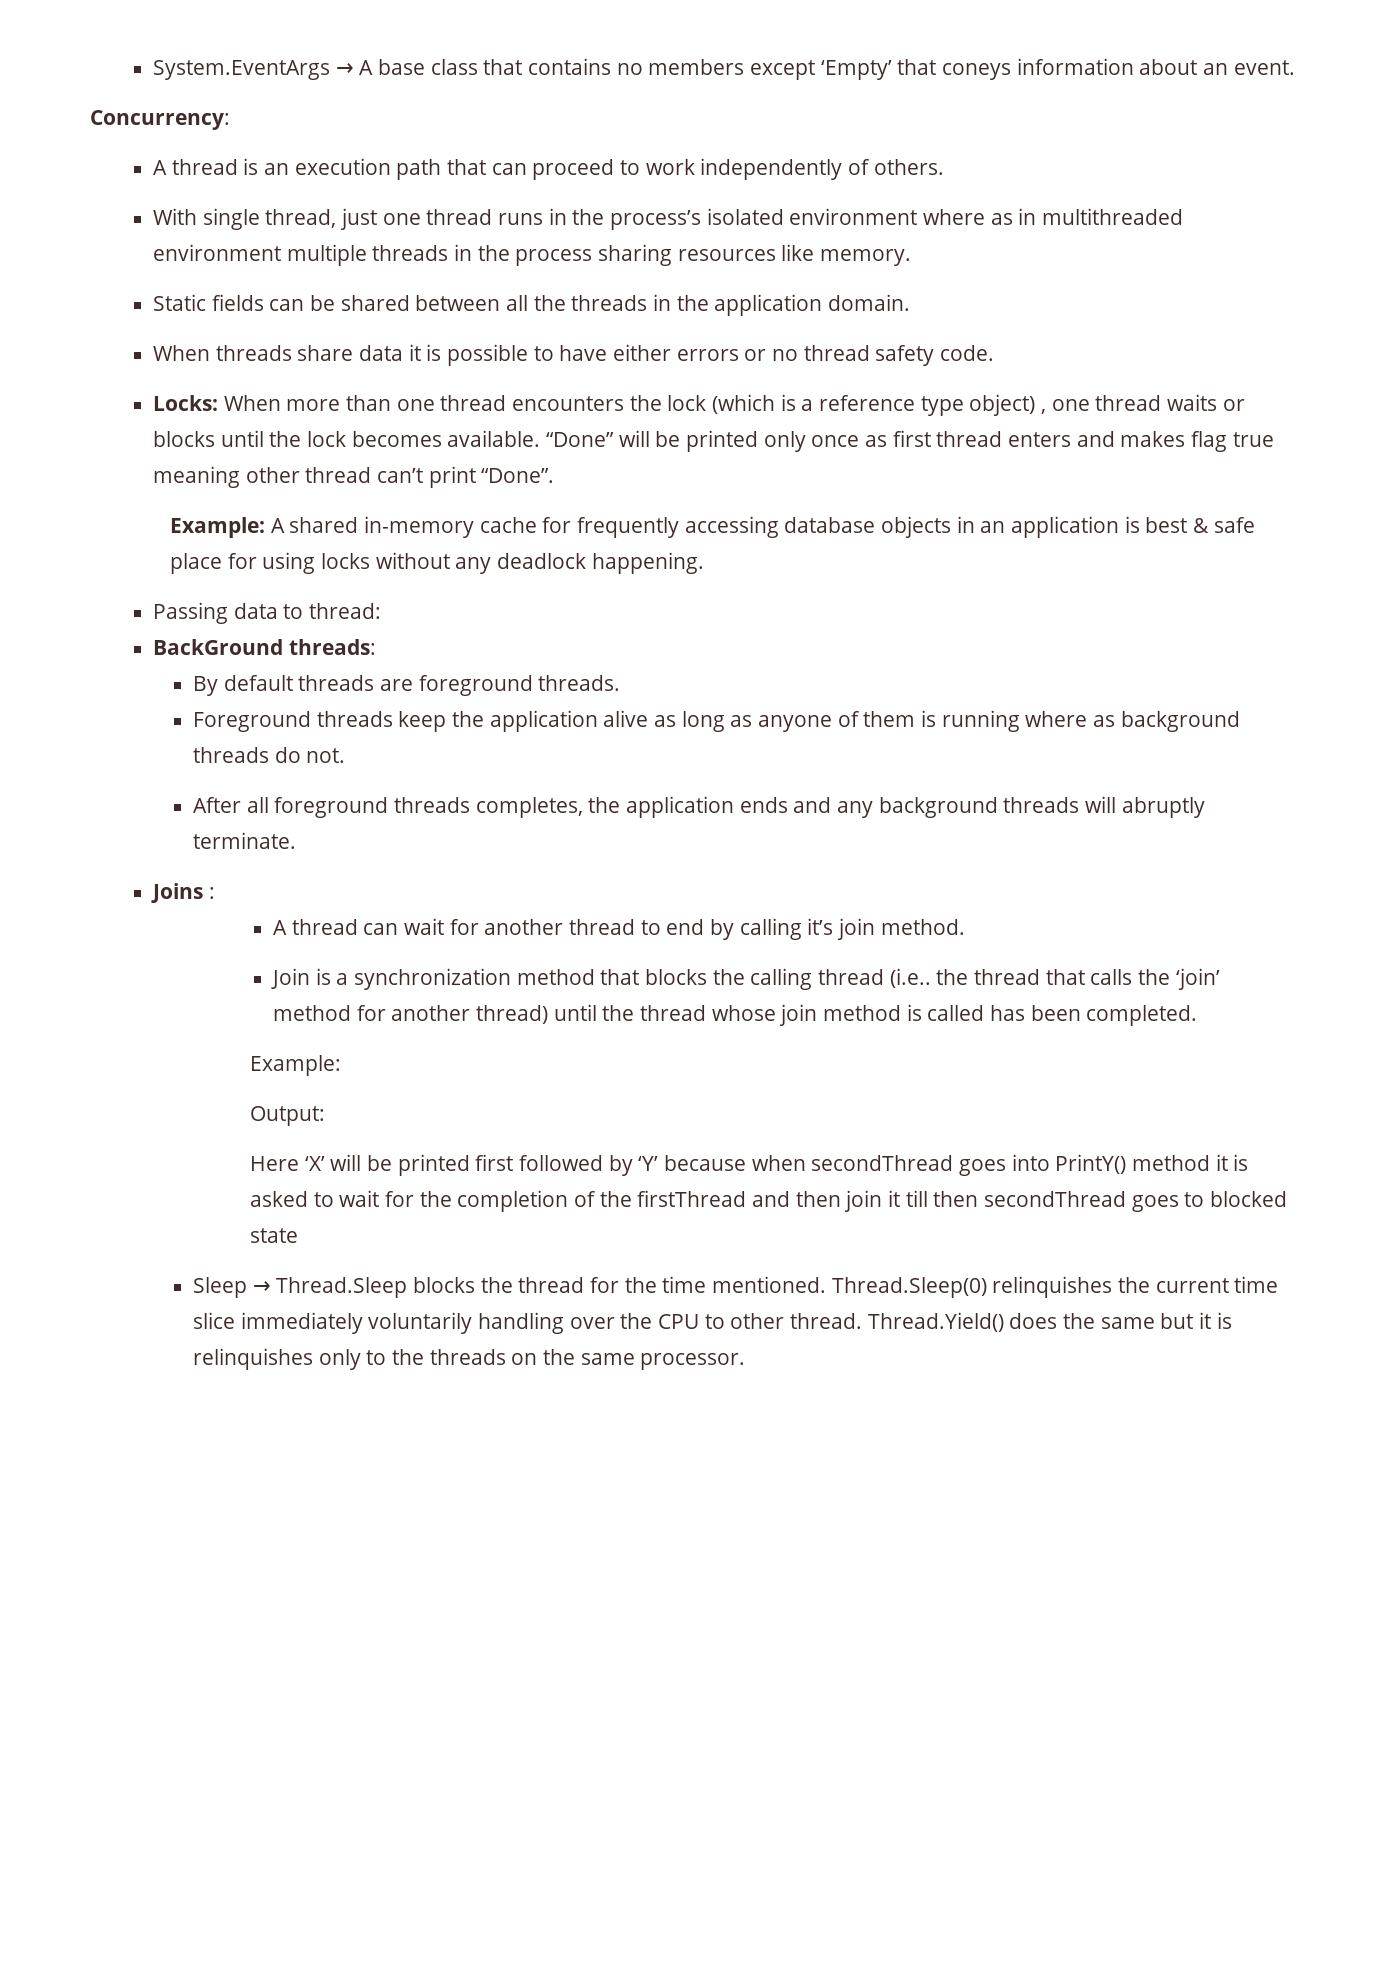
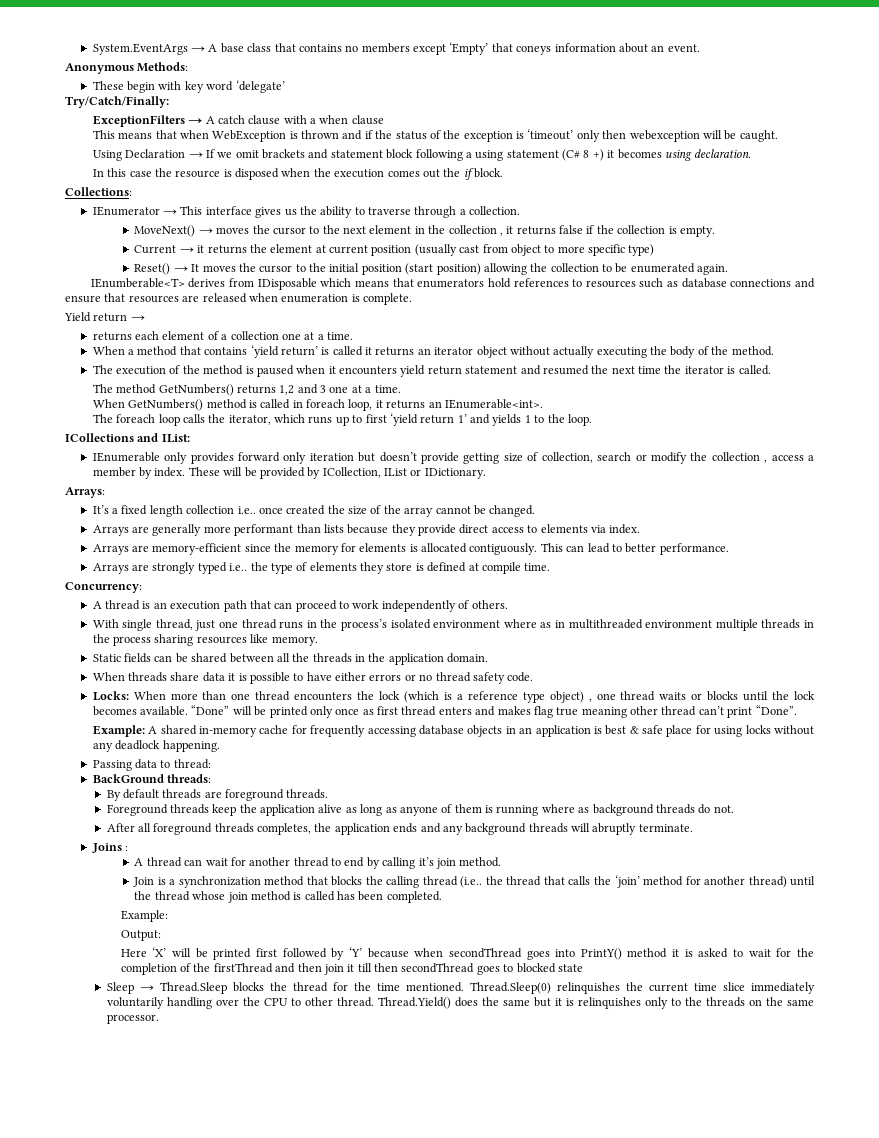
(1295, 67) none -> [65,62,189,74] [92,80,285,93] [65,96,169,108] [92,115,384,127] [92,129,778,142] [92,149,752,161] [92,168,504,180] [65,187,132,196] [92,206,521,218] [134,225,715,237] [134,244,655,256] [134,263,729,275] [90,278,816,290] [65,293,412,305] [64,312,145,322] [92,331,354,341] [92,345,774,358] [92,365,771,377] [92,384,401,396] [92,399,543,411] [92,413,592,426] [65,433,190,443] [92,452,815,464] [92,467,486,479] [65,487,105,498] [92,505,536,517] [92,524,641,536] [92,543,729,555] [92,562,551,574] // Anonymous Methods: // These begin with key word ‘delegate’ // Try/Catch/Finally: // ExceptionFilters → A catch clause with a when clause // This means that when WebException is thrown and if the status of the exception is ‘timeout’ only then webexception will be caught. // Using Declaration → If we omit brackets and statement block following a using statement (C# 8 +) it becomes using declaration. // In this case the resource is disposed when the execution comes out the if block. // Collections: // IEnumerator → This interface gives us the ability to traverse through a collection. // MoveNext() → moves the cursor to the next element in the collection , it returns false if the collection is empty. // Current → it returns the element at current position (usually cast from object to more specific type) // Reset() → It moves the cursor to the initial position (start position) allowing the collection to be enumerated again. // IEnumberable<T> derives from IDisposable which means that enumerators hold references to resources such as database connections and ensure that resources are released when enumeration is complete. // Yield return → // returns each element of a collection one at a time. // When a method that contains ‘yield return’ is called it returns an iterator object without actually executing the body of the method. // The execution of the method is paused when it encounters yield return statement and resumed the next time the iterator is called. // The method GetNumbers() returns 1,2 and 3 one at a time. // When GetNumbers() method is called in foreach loop, it returns an IEnumerable<int>. // The foreach loop calls the iterator, which runs up to first ‘yield return 1’ and yields 1 to the loop. // ICollections and IList: // IEnumerable only provides forward only iteration but doesn’t provide getting size of collection, search or modify the collection , access a member by index. These will be provided by ICollection, IList or IDictionary. // Arrays: // It’s a fixed length collection i.e.. once created the size of the array cannot be changed. // Arrays are generally more performant than lists because they provide direct access to elements via index. // Arrays are memory-efficient since the memory for elements is allocated contiguously. This can lead to better performance. // Arrays are strongly typed i.e.. the type of elements they store is defined at compile time.

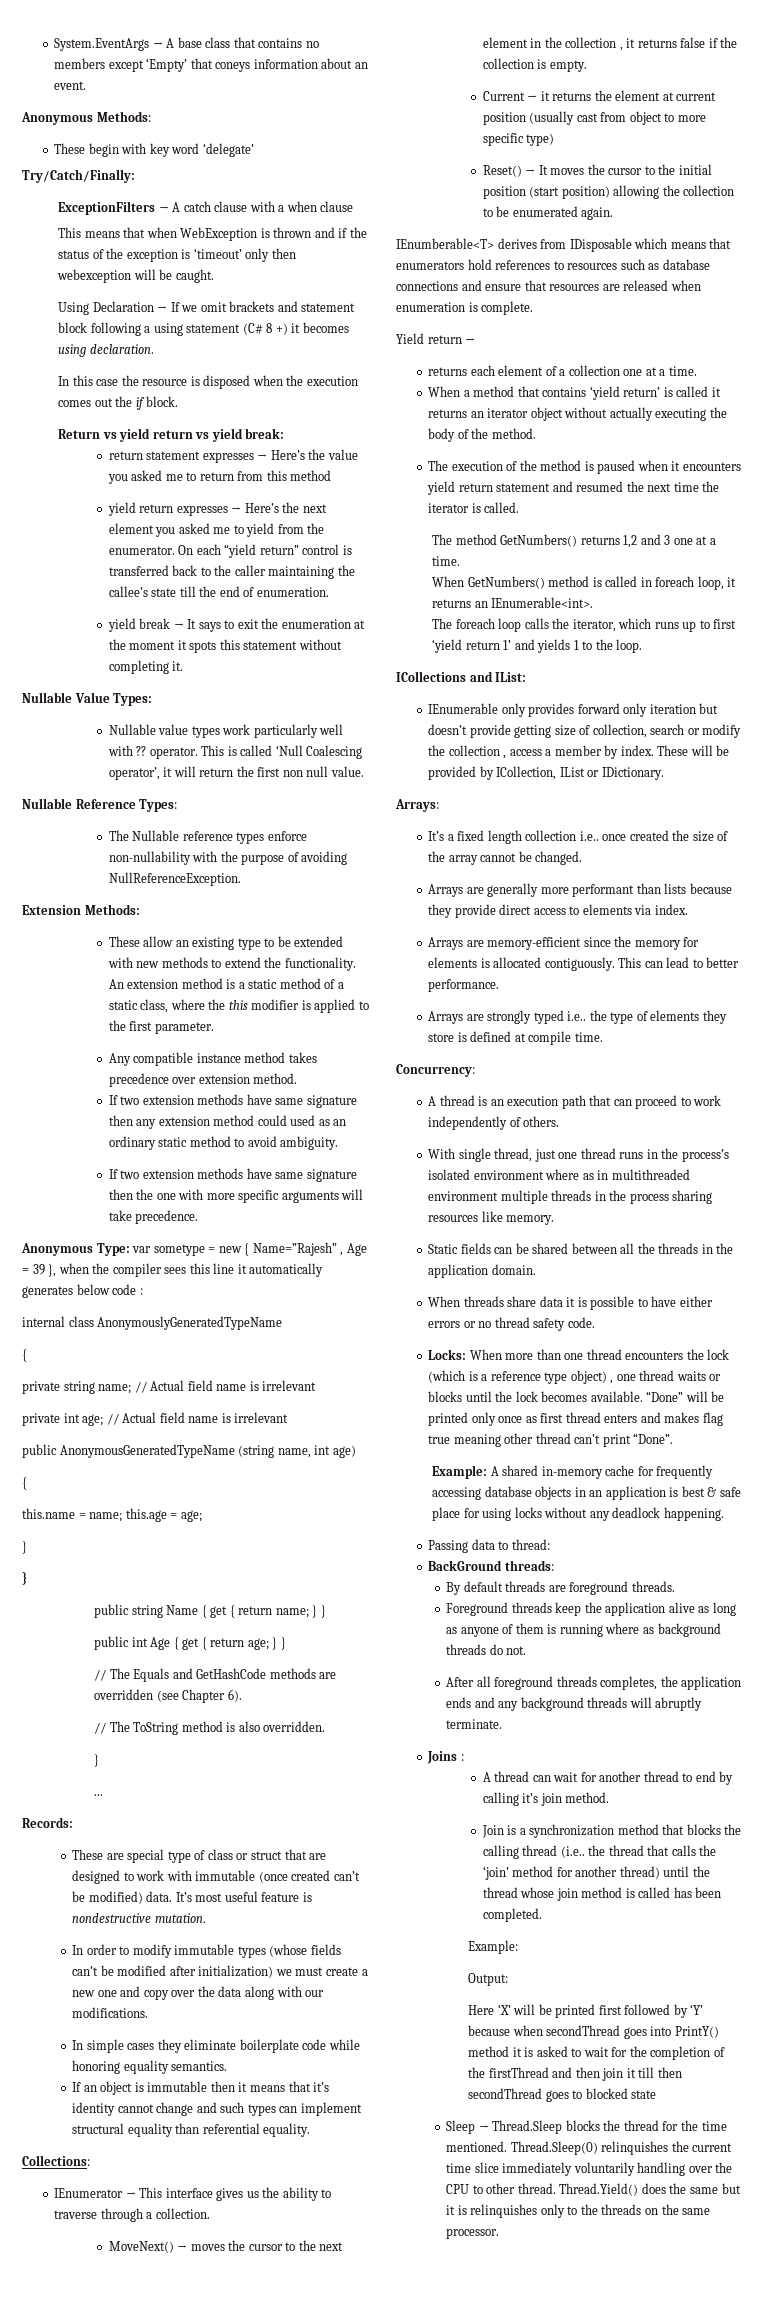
(504, 173) none -> [58,428,285,442] [108,449,358,463] [107,470,332,484] [107,502,327,516] [108,523,325,537] [108,544,352,558] [108,565,355,579] [108,586,329,597] [107,618,366,632] [108,639,342,653] [108,660,184,674] [22,692,153,706] [108,724,344,738] [107,745,363,759] [108,766,364,780] [22,798,178,812] [108,830,307,844] [108,851,348,865] [108,872,241,886] [22,904,140,915] [108,936,344,950] [107,957,356,971] [108,978,344,989] [108,999,369,1013] [108,1020,214,1034] [108,1052,317,1066] [108,1073,298,1087] [108,1094,357,1108] [108,1115,347,1129] [108,1136,339,1150] [108,1168,357,1182] [108,1189,364,1203] [108,1210,199,1224] [21,1242,367,1256] [22,1263,324,1277] [22,1284,143,1298] [22,1316,283,1330] [22,1349,27,1362] [22,1380,317,1394] [22,1412,289,1426] [22,1444,356,1458] [22,1477,27,1490] [22,1508,202,1522] [22,1541,27,1554] [22,1571,27,1585] [94,1604,326,1618] [94,1636,286,1650] [94,1668,337,1682] [94,1689,242,1703] [94,1721,326,1735] [94,1754,100,1767] [94,1794,104,1796] [22,1817,73,1828] [72,1849,327,1863] [72,1870,360,1884] [72,1891,312,1904] [72,1913,206,1923] [72,1944,341,1958] [72,1965,368,1978] [72,1986,325,2000] [72,2007,149,2018] [72,2039,360,2053] [72,2060,228,2074] [72,2081,330,2095] [72,2102,362,2116] [72,2123,311,2137] // Return vs yield return vs yield break: // return statement expresses → Here’s the value you asked me to return from this method // yield return expresses → Here’s the next element you asked me to yield from the enumerator. On each “yield return” control is transferred back to the caller maintaining the callee’s state till the end of enumeration. // yield break → It says to exit the enumeration at the moment it spots this statement without completing it. // Nullable Value Types: // Nullable value types work particularly well with ?? operator. This is called ‘Null Coalescing operator’, it will return the first non null value. // Nullable Reference Types: // The Nullable reference types enforce non-nullability with the purpose of avoiding NullReferenceException. // Extension Methods: // These allow an existing type to be extended with new methods to extend the functionality. An extension method is a static method of a static class, where the this modifier is applied to the first parameter. // Any compatible instance method takes precedence over extension method. // If two extension methods have same signature then any extension method could used as an ordinary static method to avoid ambiguity. // If two extension methods have same signature then the one with more specific arguments will take precedence. // Anonymous Type: var sometype = new { Name=”Rajesh” , Age = 39 }, when the compiler sees this line it automatically generates below code : // internal class AnonymouslyGeneratedTypeName // { // private string name; // Actual field name is irrelevant // private int age; // Actual field name is irrelevant // public AnonymousGeneratedTypeName (string name, int age) // { // this.name = name; this.age = age; // } // } // public string Name { get { return name; } } // public int Age { get { return age; } } // // The Equals and GetHashCode methods are overridden (see Chapter 6). // // The ToString method is also overridden. // } // ... // Records: // These are special type of class or struct that are designed to work with immutable (once created can’t be modified) data. It’s most useful feature is nondestructive mutation. // In order to modify immutable types (whose fields can’t be modified after initialization) we must create a new one and copy over the data along with our modifications. // In simple cases they eliminate boilerplate code while honoring equality semantics. // If an object is immutable then it means that it’s identity cannot change and such types can implement structural equality than referential equality.

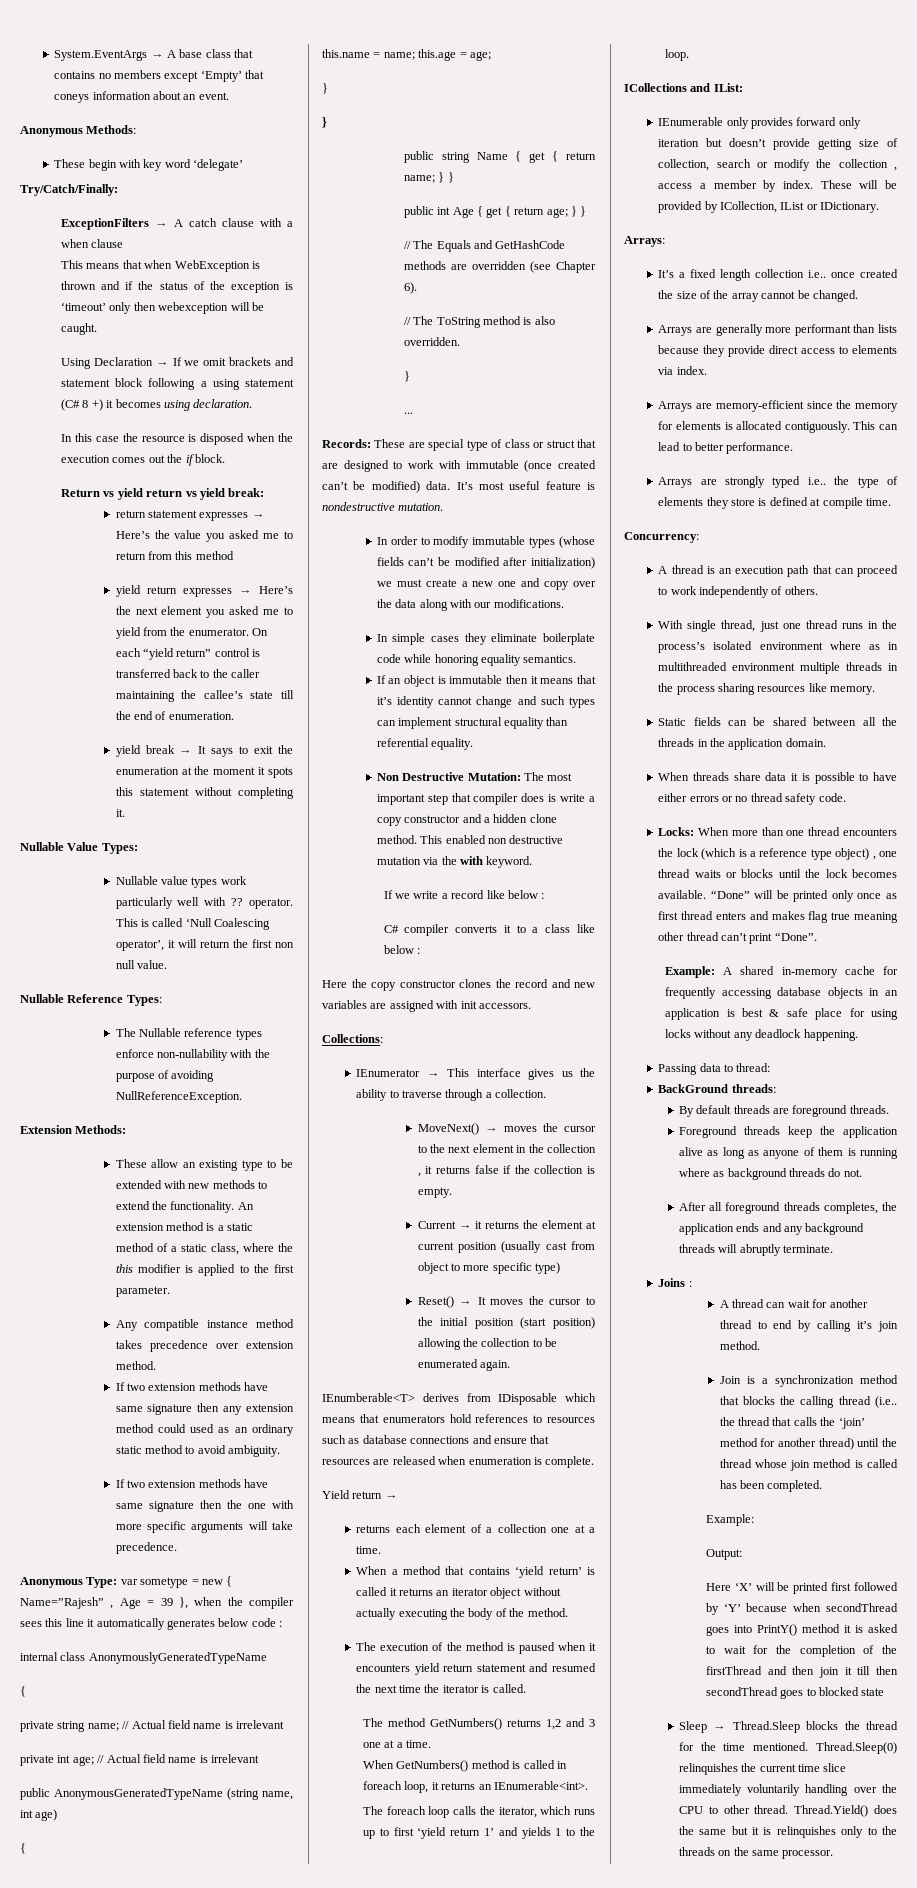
(73, 1822) // -> (371, 443) none
(311, 2130) none -> [376,772,573,781] [376,793,595,805] [376,814,557,826] [376,835,564,844] [376,856,533,868] [383,890,545,899] [383,924,595,936] [383,945,421,954] [322,979,595,991] [322,1000,531,1012] // Non Destructive Mutation: The most important step that compiler does is write a copy constructor and a hidden clone method. This enabled non destructive mutation via the with keyword. // If we write a record like below : // C# compiler converts it to a class like below : // Here the copy constructor clones the record and new variables are assigned with init accessors.

